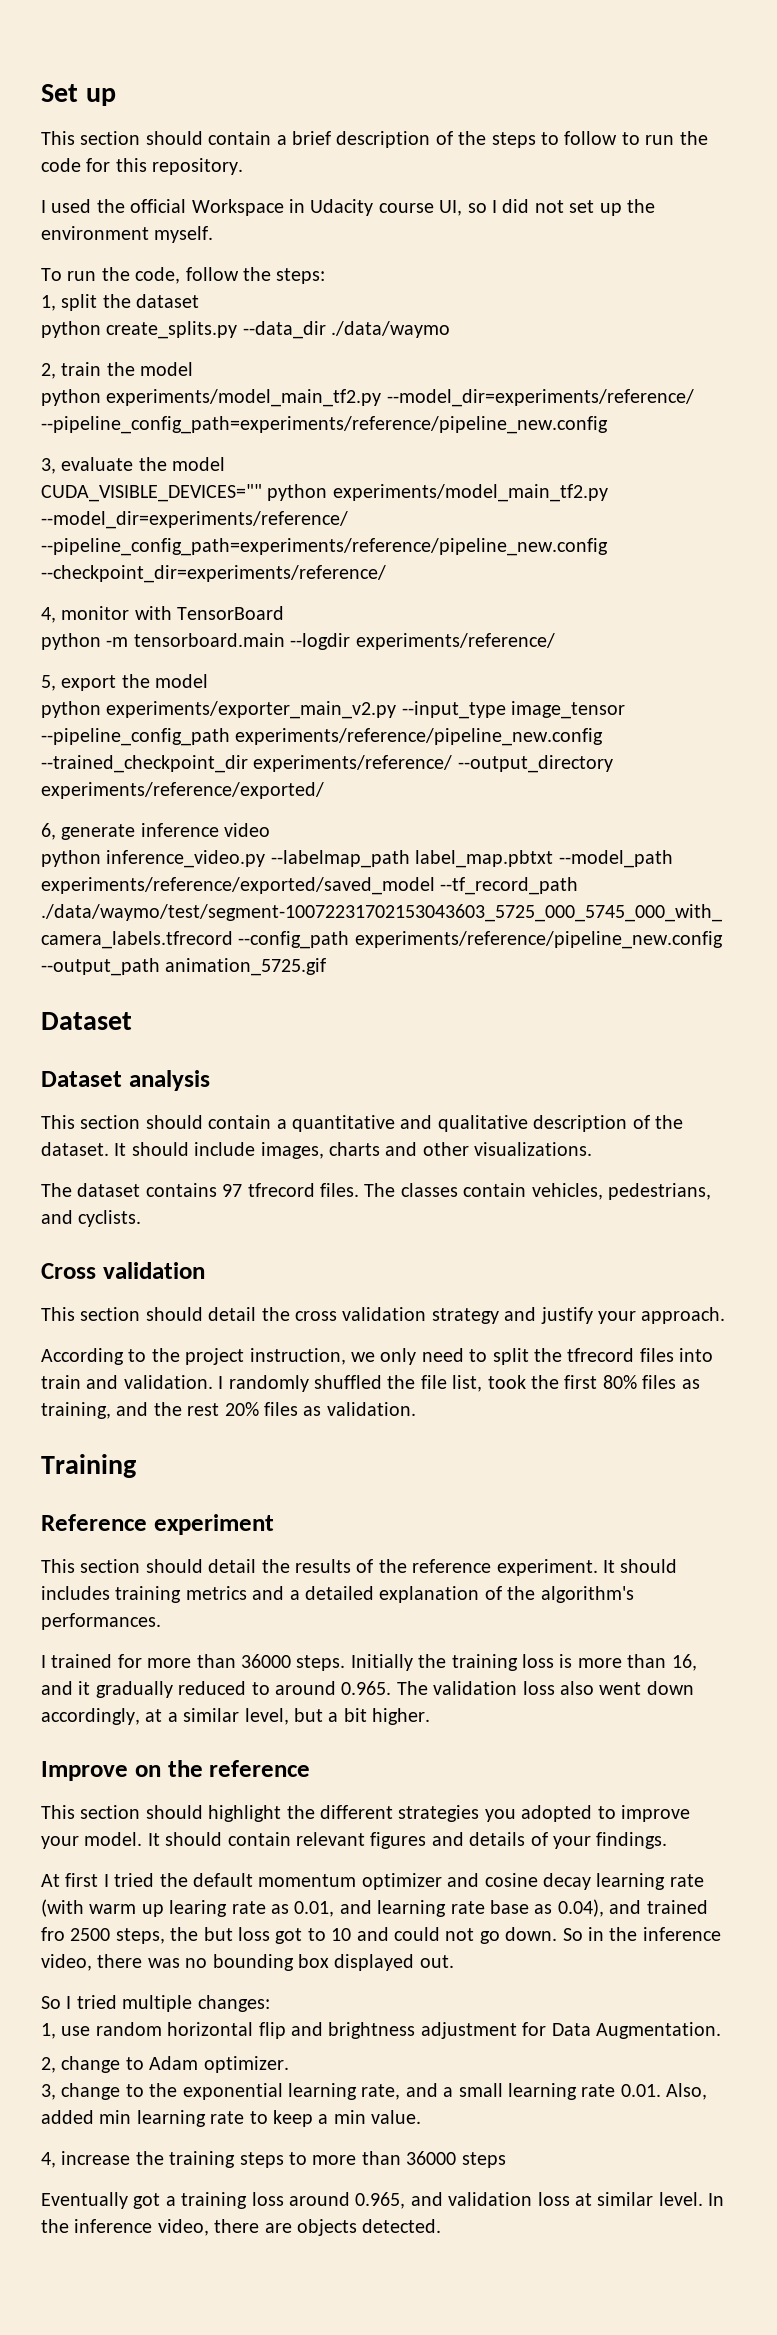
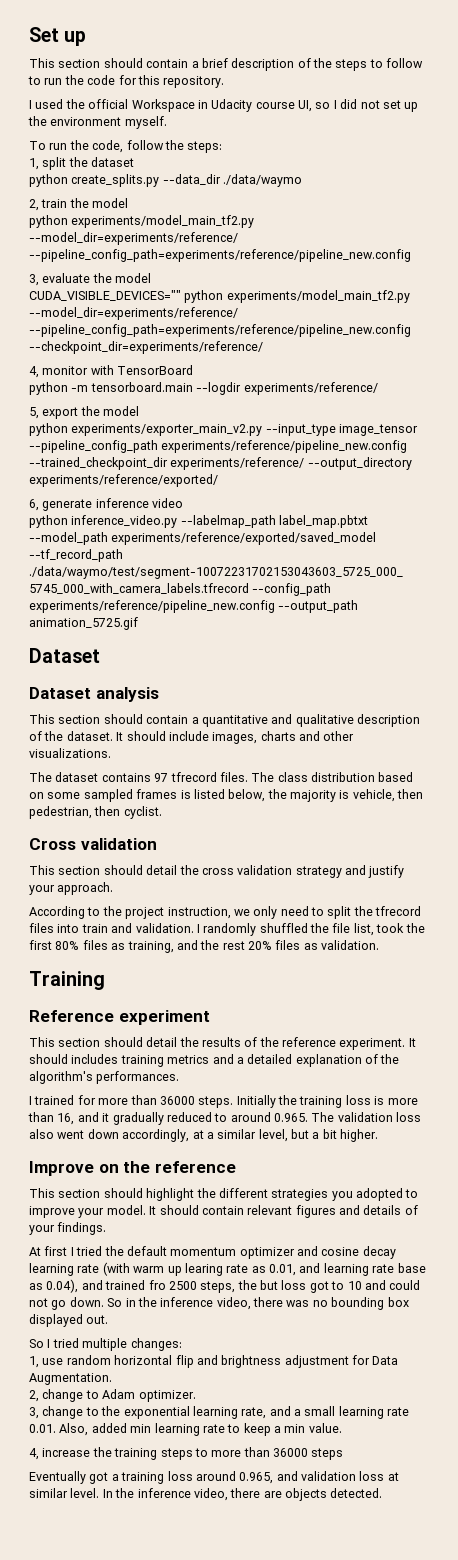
[400,1183,711,1200] [41,1210,142,1227] classes contain vehicles, pedestrians, and cyclists. -> [277,772,414,782] [29,789,424,802] [29,806,162,819] class distribution based on some sampled frames is listed below, the majority is vehicle, then pedestrian, then cyclist.

